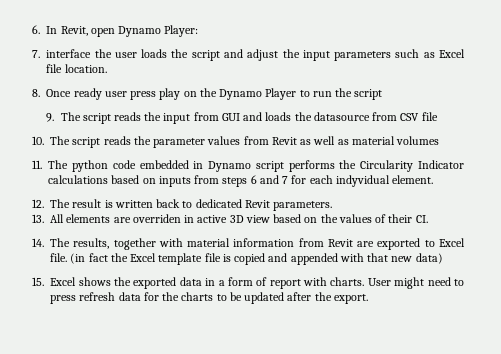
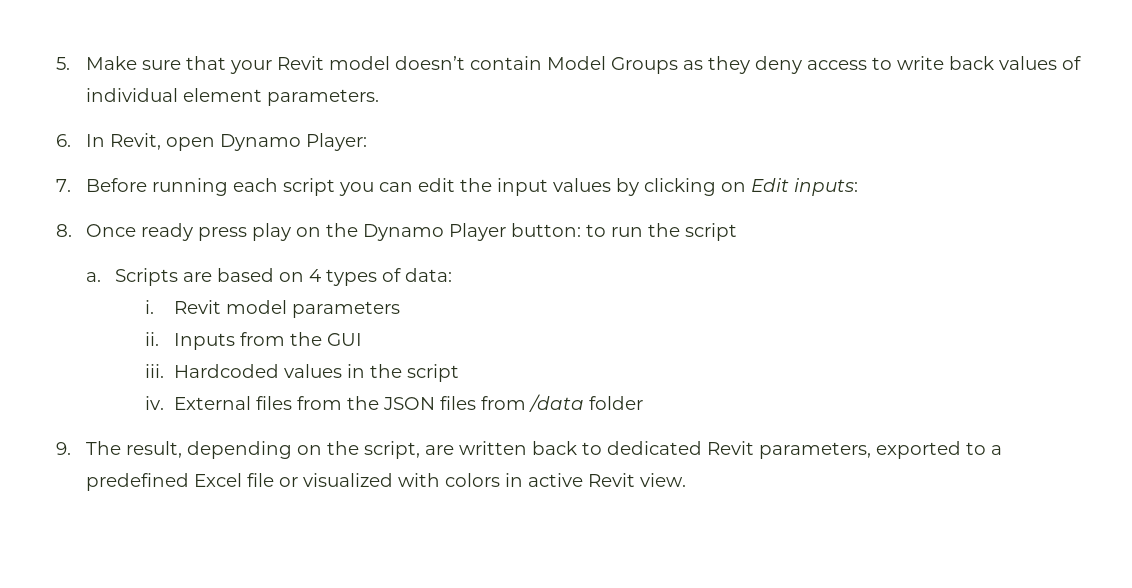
(32, 29) none -> [56,56,1081,74] [85,88,379,106] 5. Make sure that your Revit model doesn’t contain Model Groups as they deny access to write back values of individual element parameters. //
[46,49,465,61] [46,64,107,73] interface the user loads the script and adjust the input parameters such as Excel file location. -> [85,178,858,196] Before running each script you can edit the input values by clicking on Edit inputs:
[104,91,127,97] user -> (193, 232) none
(297, 94) none -> [510,223,581,237] button:
[46,112,438,124] [32,136,440,148] [32,160,464,172] [48,175,434,187] [32,199,113,208] 9. The script reads the input from GUI and loads the datasource from CSV file // 10. The script reads the parameter values from Revit as well as material volumes // 11. The python code embedded in Dynamo script performs the Circularity Indicator calculations based on inputs from steps 6 and 7 for each indyvidual element. // 12. The result is -> [85,268,453,286] [144,300,401,318] [144,332,363,350] [144,364,460,382] [144,394,644,412] [56,441,454,459] a. Scripts are based on 4 types of data: // i. Revit model parameters // ii. Inputs from the GUI // iii. Hardcoded values in the script // iv. External files from the JSON files from /data folder // 9. The result, depending on the script, are
[273,201,333,211] [32,214,428,223] [32,238,465,250] [50,253,443,265] [32,277,464,289] [50,292,368,304] parameters. // 13. All elements are overriden in active 3D view based on the values of their CI. // 14. The results, together with material information from Revit are exported to Excel file. (in fact the Excel template file is copied and appended with that new data) // 15. Excel shows the exported data in a form of report with charts. User might need to press refresh data for the charts to be updated after the export. -> [758,441,1002,459] [85,473,686,491] parameters, exported to a predefined Excel file or visualized with colors in active Revit view.

